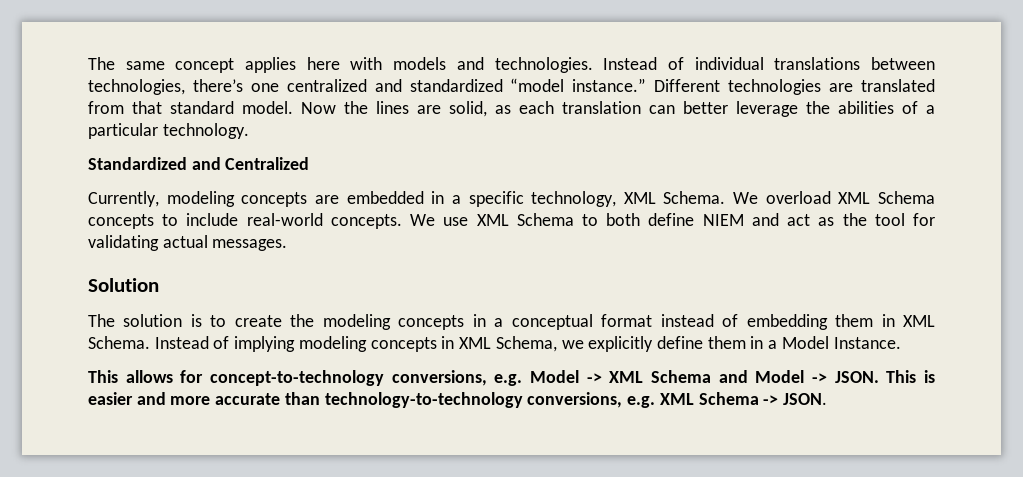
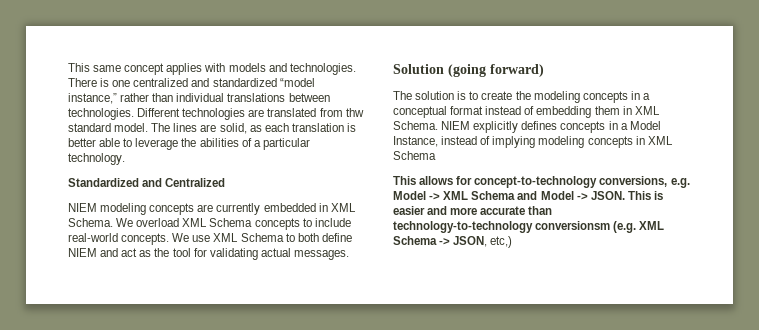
[88,57,115,70] The -> [68,63,90,72] This
[306,57,340,70] here -> (203, 69) none
[603,57,936,70] [88,79,243,95] Instead of individual translations between technologies, there’s -> [68,78,110,87] There is
[572,78,647,92] instance.” -> [68,93,330,104] [68,108,134,120] instance,” rather than individual translations between technologies.
[132,101,162,114] that -> [345,108,364,117] thw
[301,101,368,114] Now the -> [151,123,171,132] The
[649,101,728,114] can better -> [346,123,356,132] [68,138,133,147] is better able to
[88,191,159,207] Currently, -> [68,203,97,212] NIEM
(339, 199) none -> [216,203,261,215] currently
[451,191,617,207] a specific technology, -> (328, 207) none
(159, 285) none -> [448,64,544,77] (going forward)
[154,336,209,349] Instead -> [441,121,661,133] [393,136,478,147] NIEM explicitly defines concepts in a Model Instance, instead
[495,336,901,352] Schema, we explicitly define them in a Model Instance. -> [393,151,436,160] Schema
[527,392,656,408] conversions, e.g. -> [535,221,637,233] conversionsm (e.g.
[782,393,827,405] JSON. -> [453,236,513,248] JSON, etc,)

